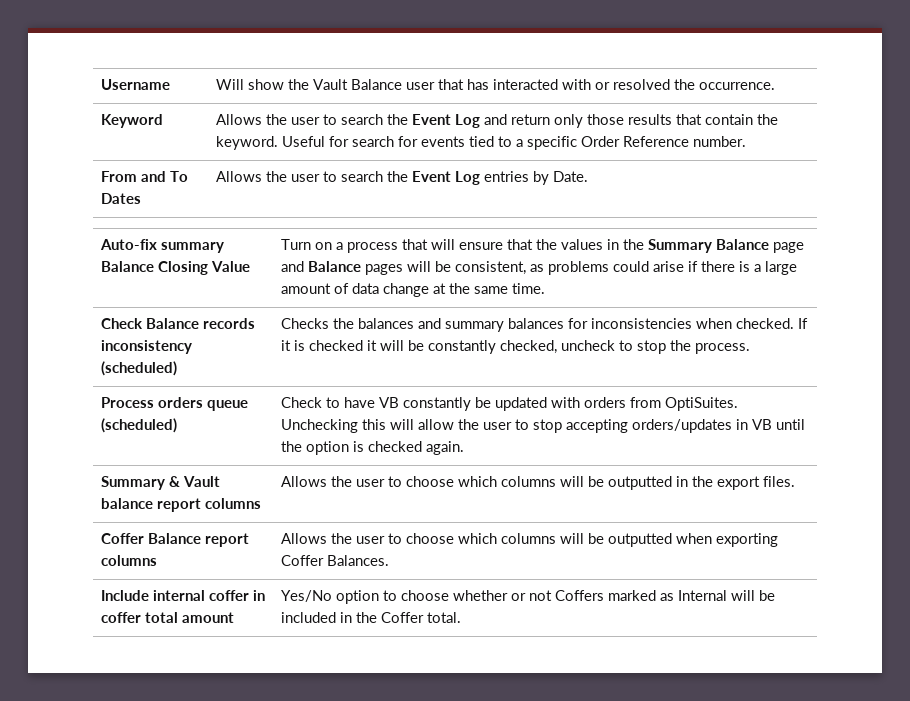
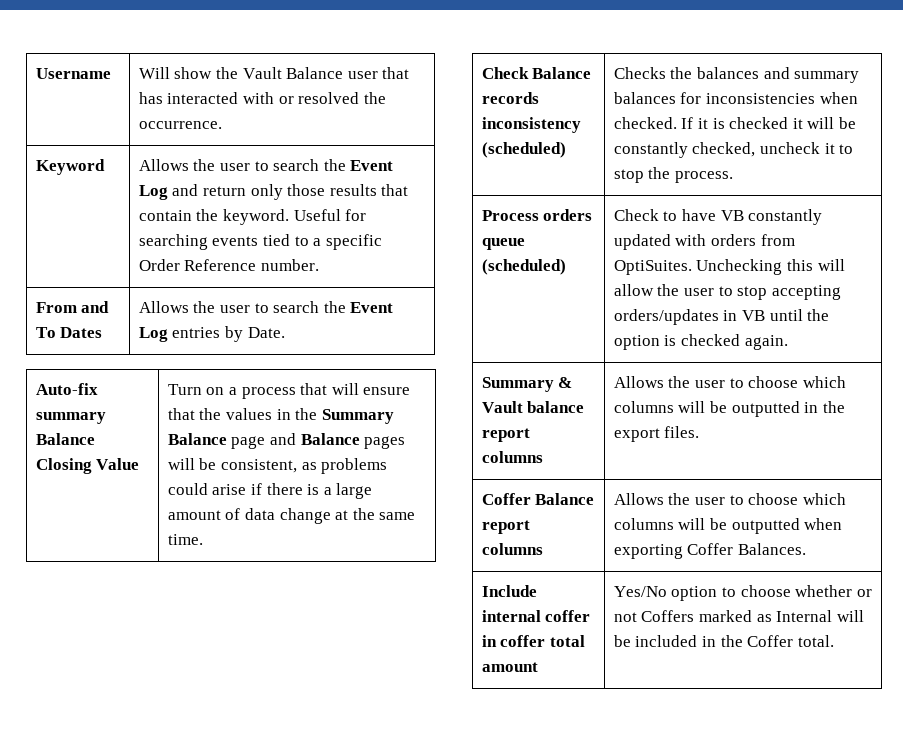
[351,136,418,147] search for -> [138,234,208,250] searching
(615, 345) none -> [824,143,835,154] it
[474,397,491,408] be -> (823, 217) none

